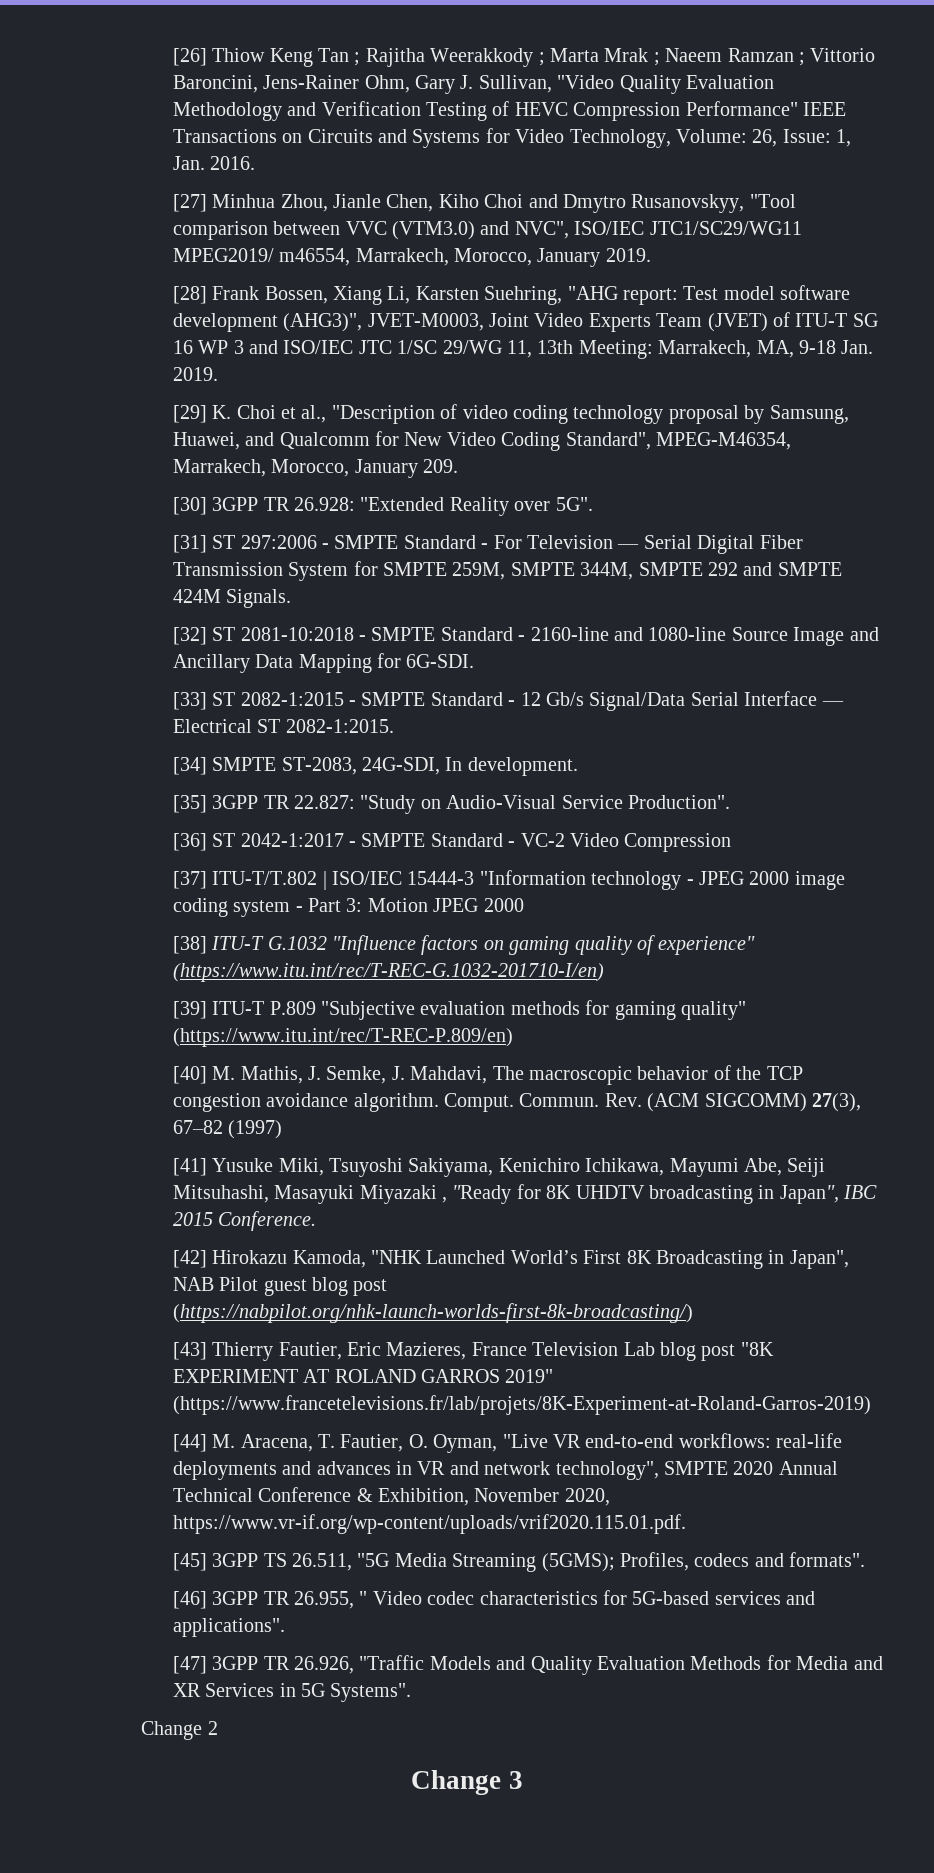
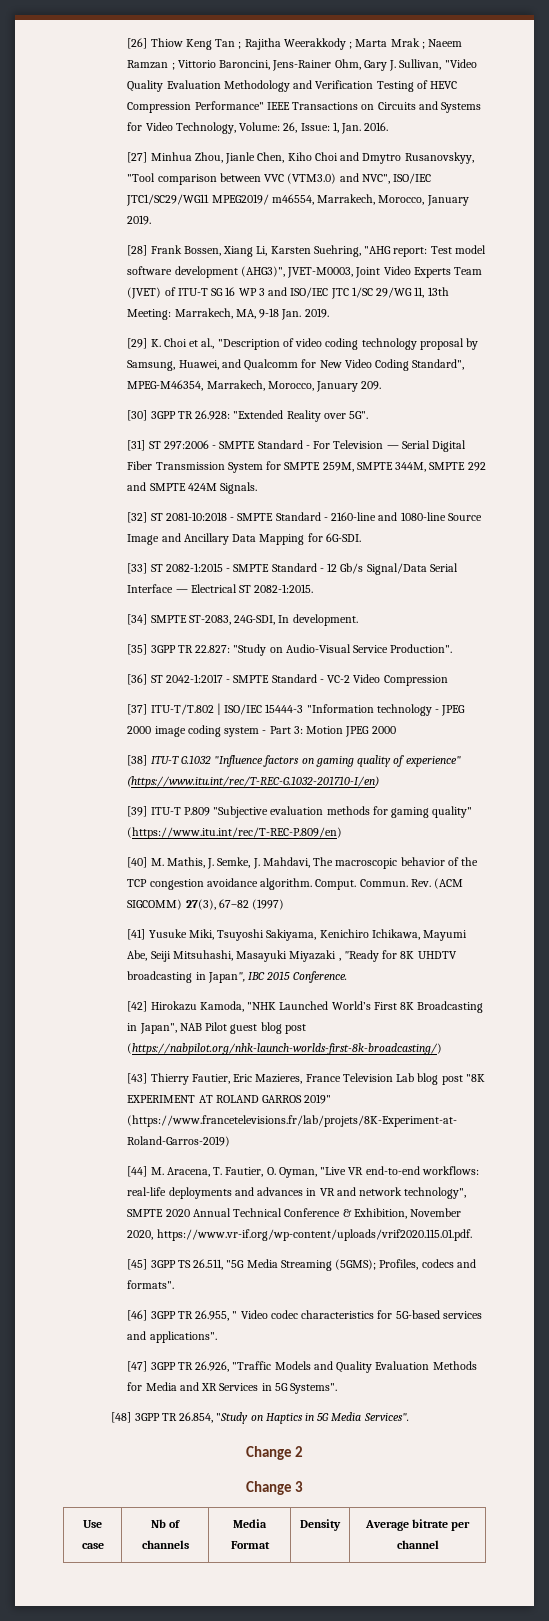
[141,1721,218,1740] [411,1770,523,1795] Change 2 // Change 3 -> [111,1412,409,1424] [245,1446,304,1460] [245,1481,304,1495] [83,1520,102,1528] [81,1543,104,1549] [150,1519,181,1528] [141,1540,189,1549] [233,1519,267,1528] [230,1541,270,1549] [300,1519,341,1531] [364,1519,471,1531] [396,1540,439,1549] [48] 3GPP TR 26.854, "Study on Haptics in 5G Media Services". // Change 2 // Change 3 // Use case | Nb of channels | Media Format | Density | Average bitrate per channel

